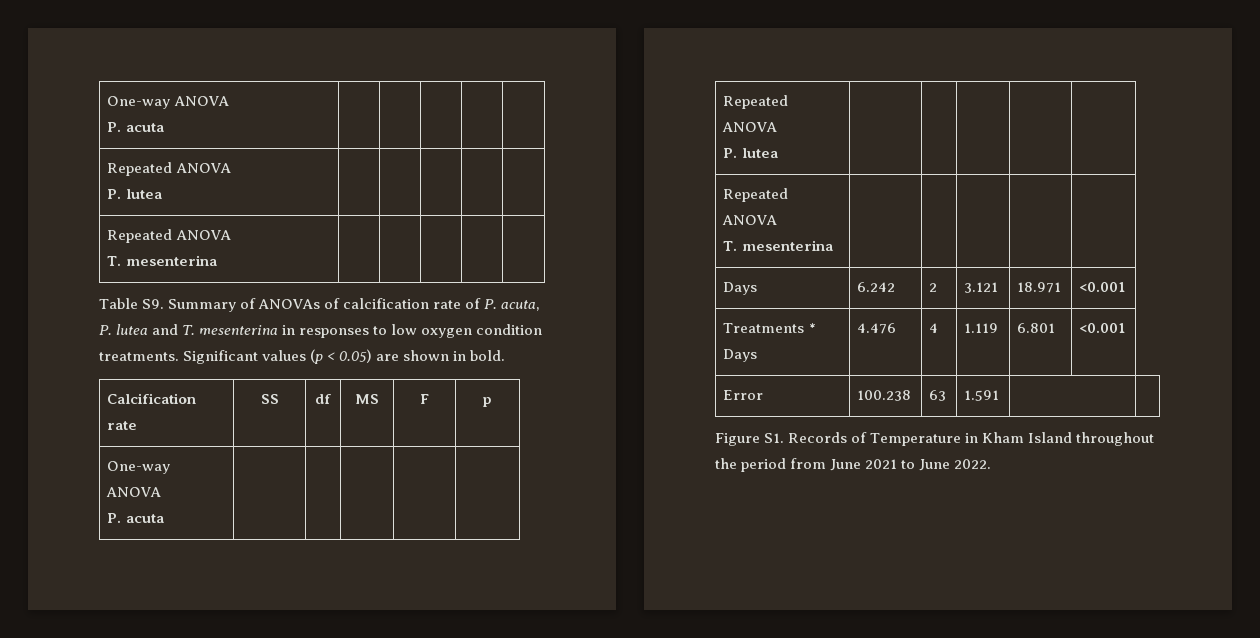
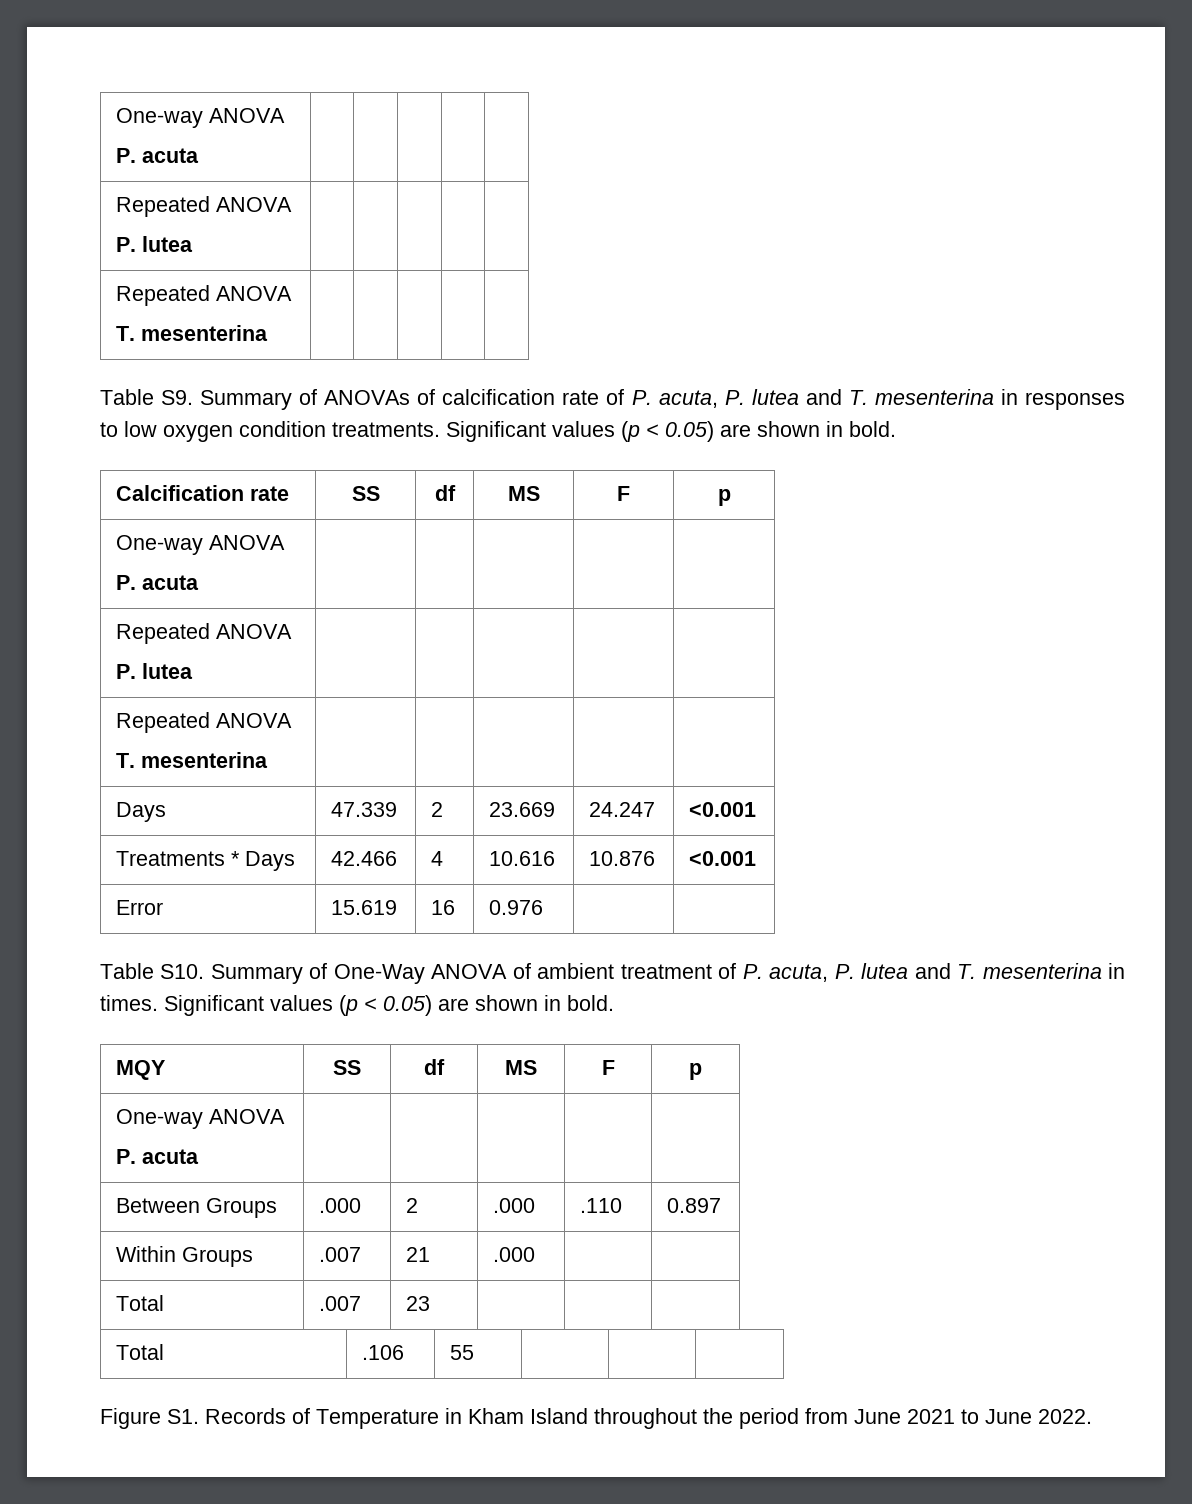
[857,282,896,292] [929,283,938,292] [964,282,999,293] [1017,282,1062,293] 6.242 | 2 | 3.121 | 18.971 -> [331,802,398,817] [431,802,444,817] [489,802,556,817] [589,802,656,817] 47.339 | 2 | 23.669 | 24.247
[857,323,897,334] 4.476 -> [331,851,398,866] 42.466
[964,323,999,333] [1017,323,1056,333] 1.119 | 6.801 -> [489,851,556,866] [589,851,656,866] 10.616 | 10.876
[857,390,912,401] [929,390,947,401] [964,390,1000,401] 100.238 | 63 | 1.591 -> [331,900,398,915] [431,900,456,915] [489,900,544,915] [100,963,1126,984] [100,995,614,1016] [116,1060,166,1080] [333,1060,361,1075] [424,1059,445,1075] [505,1060,537,1075] [601,1060,615,1075] [689,1063,702,1080] [116,1109,286,1129] [116,1149,200,1164] [116,1198,278,1218] [319,1198,362,1213] [406,1198,419,1213] [493,1198,536,1213] [580,1198,623,1213] [667,1198,722,1213] [116,1246,254,1267] [319,1247,362,1262] [406,1247,431,1262] [493,1247,536,1262] [116,1295,165,1311] [319,1296,362,1311] [406,1296,431,1311] [116,1344,165,1360] [362,1345,405,1360] [450,1345,475,1360] 15.619 | 16 | 0.976 | | // Table S10. Summary of One-Way ANOVA of ambient treatment of P. acuta, P. lutea and T. mesenterina in times. Significant values (p < 0.05) are shown in bold. // MQY | SS | df | MS | F | p // One-way ANOVA // P. acuta | | | | | // Between Groups | .000 | 2 | .000 | .110 | 0.897 // Within Groups | .007 | 21 | .000 | | // Total | .007 | 23 | | | // Total | .106 | 55 |

